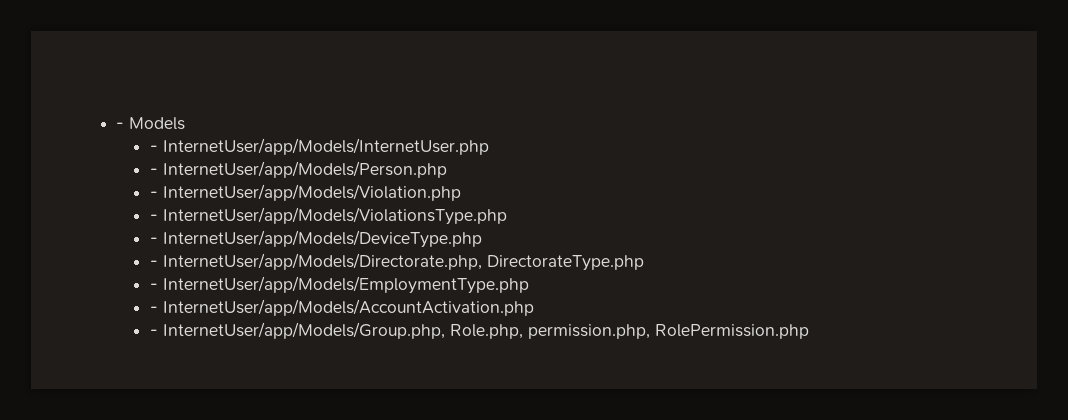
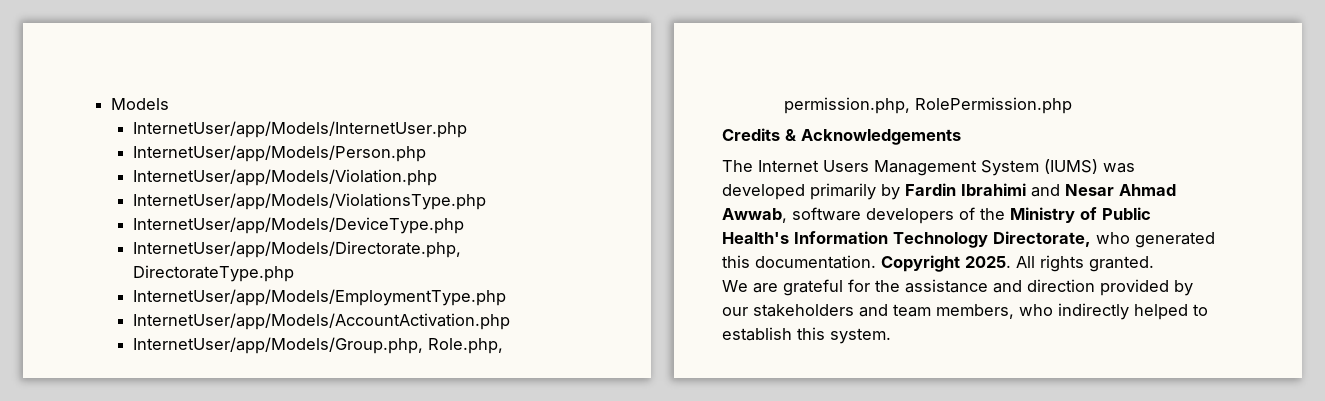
[116,122,125,129] - -> (110, 104) none
[149,145,158,152] - -> (169, 104) none
[149,168,158,175] - -> (467, 129) none
[149,191,158,198] - -> (426, 153) none
[149,214,158,221] - -> (437, 177) none
[149,237,158,244] - -> (486, 201) none
[149,260,158,267] - -> (464, 225) none
[149,283,158,290] - -> (294, 273) none
[149,306,158,313] - -> (506, 297) none
[149,329,158,336] - -> (510, 321) none
(809, 331) none -> [722,128,961,145] [722,159,1135,176] [722,183,1176,200] [722,207,1151,224] [722,231,1215,248] [722,255,1154,272] [722,279,1193,296] [722,303,1208,320] [722,327,891,344] // Credits & Acknowledgements // The Internet Users Management System (IUMS) was developed primarily by Fardin Ibrahimi and Nesar Ahmad Awwab, software developers of the Ministry of Public Health's Information Technology Directorate, who generated this documentation. Copyright 2025. All rights granted. // We are grateful for the assistance and direction provided by our stakeholders and team members, who indirectly helped to establish this system.

